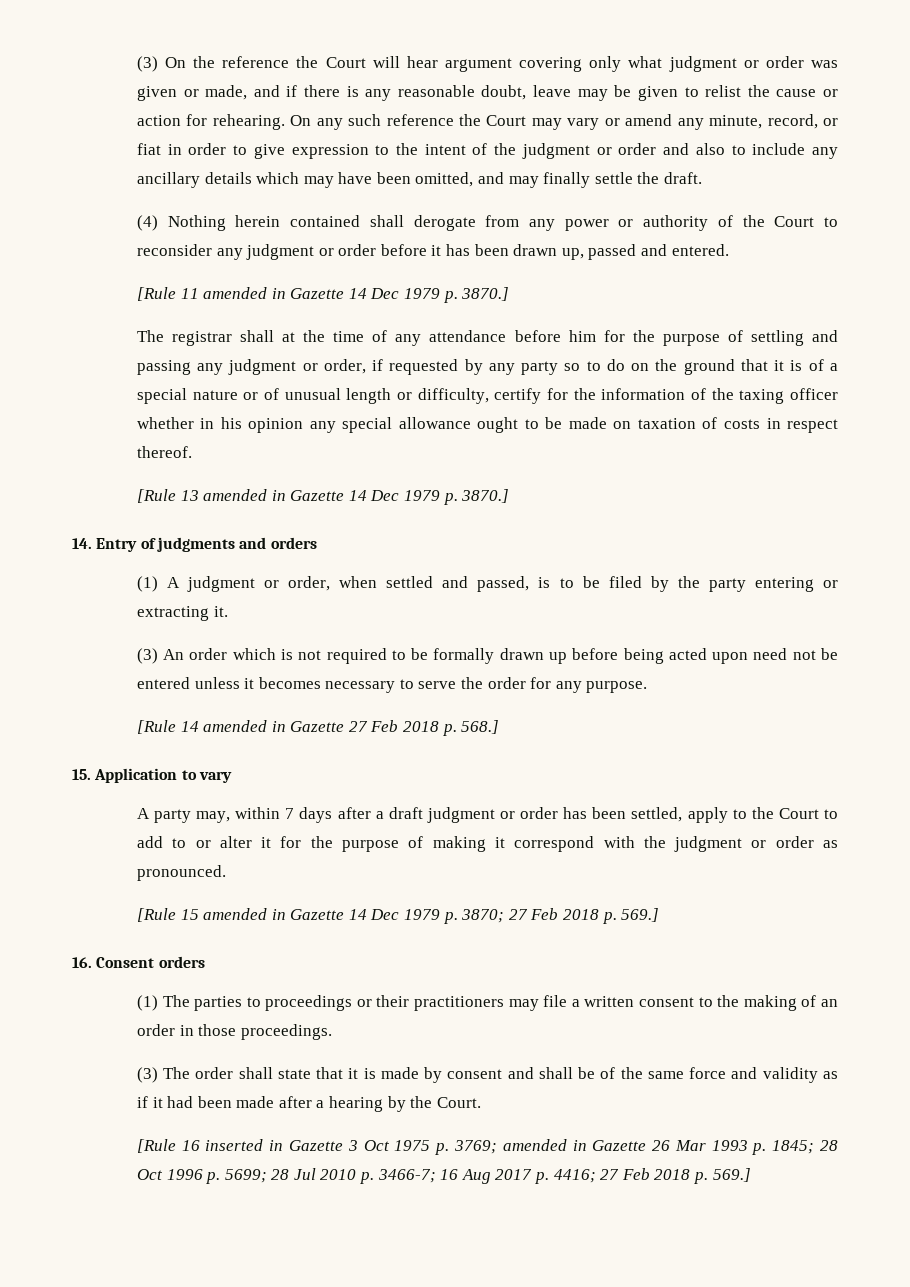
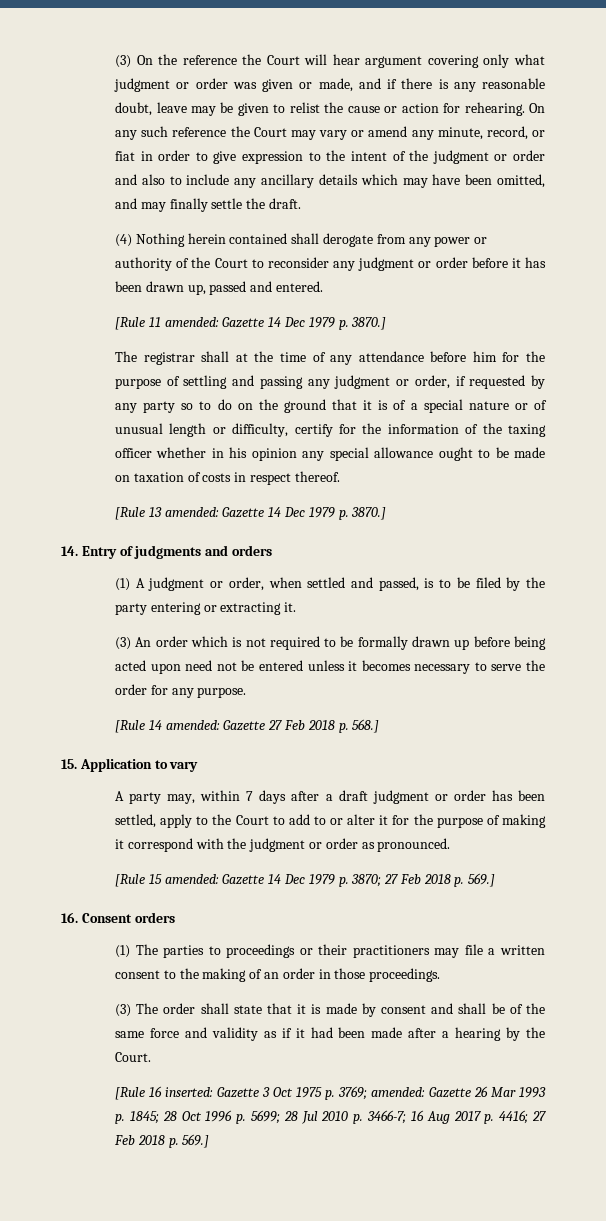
[203,287,286,299] amended in -> [164,317,219,327] amended:
[203,489,286,501] amended in -> [164,507,219,517] amended:
[203,720,286,732] amended in -> [165,720,220,730] amended:
[203,908,286,920] amended in -> [164,874,219,884] amended:
[205,1139,284,1151] inserted in -> [165,1087,214,1097] inserted:
[502,1139,587,1151] amended in -> [371,1087,426,1097] amended:

